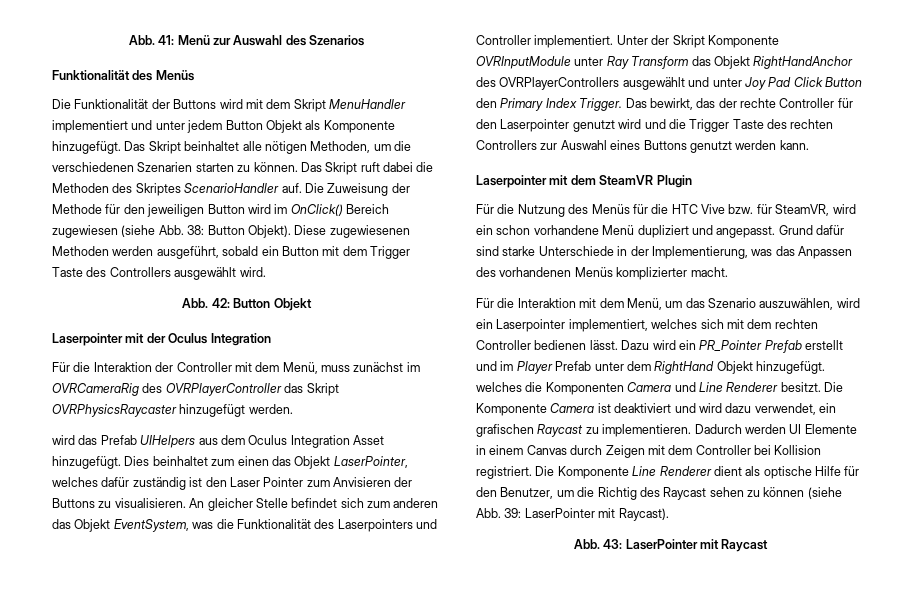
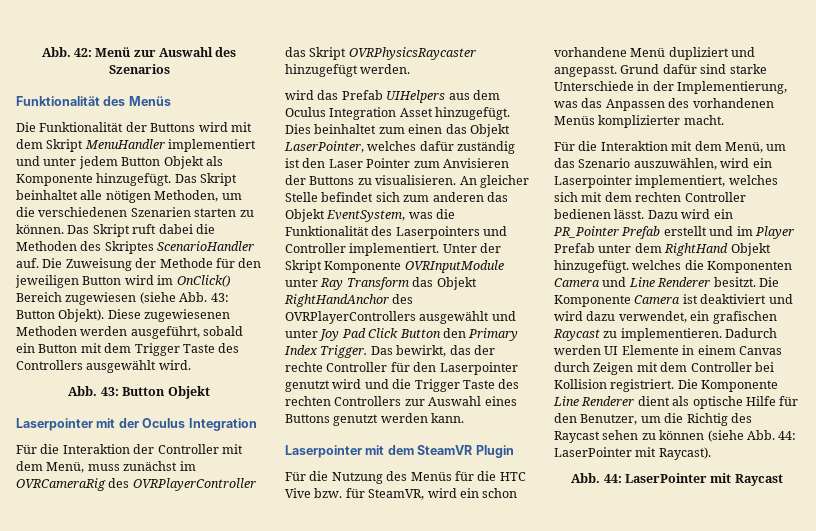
[128,35,175,45] Abb. 41: -> [41,47,92,57] Abb. 42:
[187,225,205,235] 38: -> [210,293,229,302] 43:
[211,298,230,308] 42: -> [100,387,119,396] 43:
[504,508,522,518] 39: -> [778,431,797,440] 44:
[603,539,623,549] 43: -> [603,474,622,483] 44:

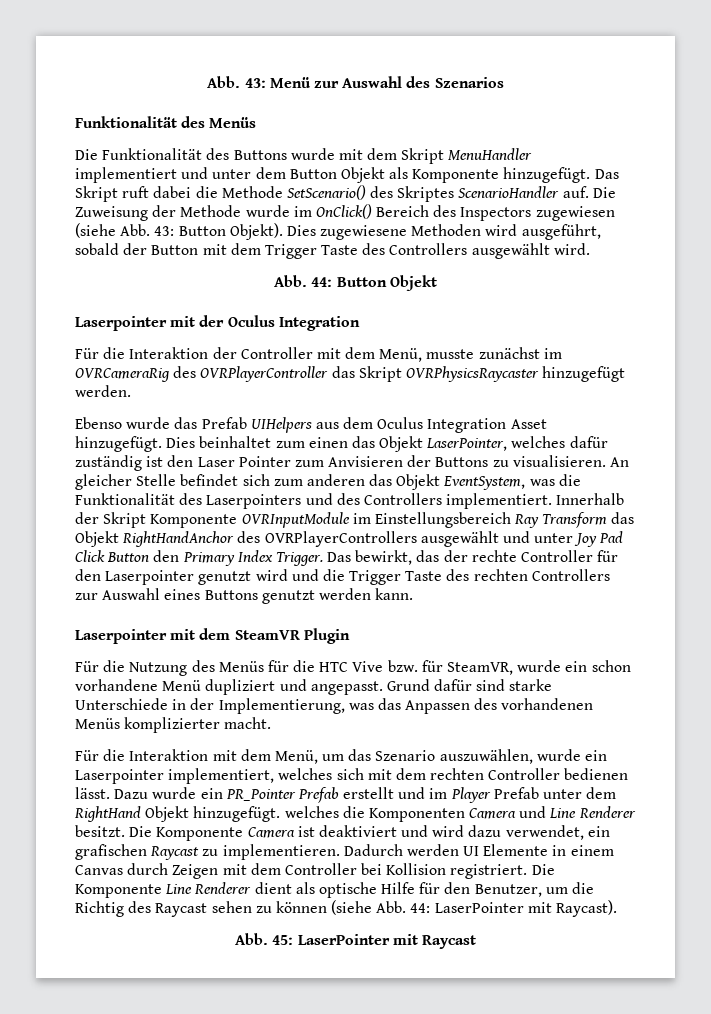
[41,47,92,57] Abb. 42: -> [207,76,266,88] Abb. 43:
[125,122,228,132] der Buttons wird -> [206,148,335,160] des Buttons wurde
[78,156,118,169] jedem -> [255,167,286,179] dem
[16,190,242,203] [16,207,254,217] [16,224,130,237] beinhaltet alle nötigen Methoden, um die verschiedenen Szenarien starten zu können. Das Skript -> (118, 194) none
[16,241,77,251] Methoden -> [221,185,366,200] Methode SetScenario()
[215,258,262,268] [15,275,154,288] für den jeweiligen Button wird -> [245,205,290,217] wurde
(62, 297) none -> [433,205,532,221] des Inspectors
[107,309,231,322] [16,326,128,336] Diese zugewiesenen Methoden werden -> [286,224,518,240] Dies zugewiesene Methoden wird
[16,343,35,353] ein -> [123,243,148,255] der
[100,387,119,396] 43: -> [311,277,333,287] 44:
[87,464,120,471] muss -> [426,349,475,359] musste
[285,90,314,100] wird -> [75,417,171,429] Ebenso wurde
[285,243,477,256] Controller implementiert. Unter -> [336,493,625,509] des Controllers implementiert. Innerhalb
[285,278,318,287] unter -> [352,512,511,528] im Einstellungsbereich
[427,488,457,498] wird -> [517,660,562,672] wurde
[720,158,750,168] wird -> [536,749,581,761] wurde
[681,209,711,219] wird -> [152,787,197,799] wurde
[603,474,622,483] 44: -> [272,935,294,945] 45:

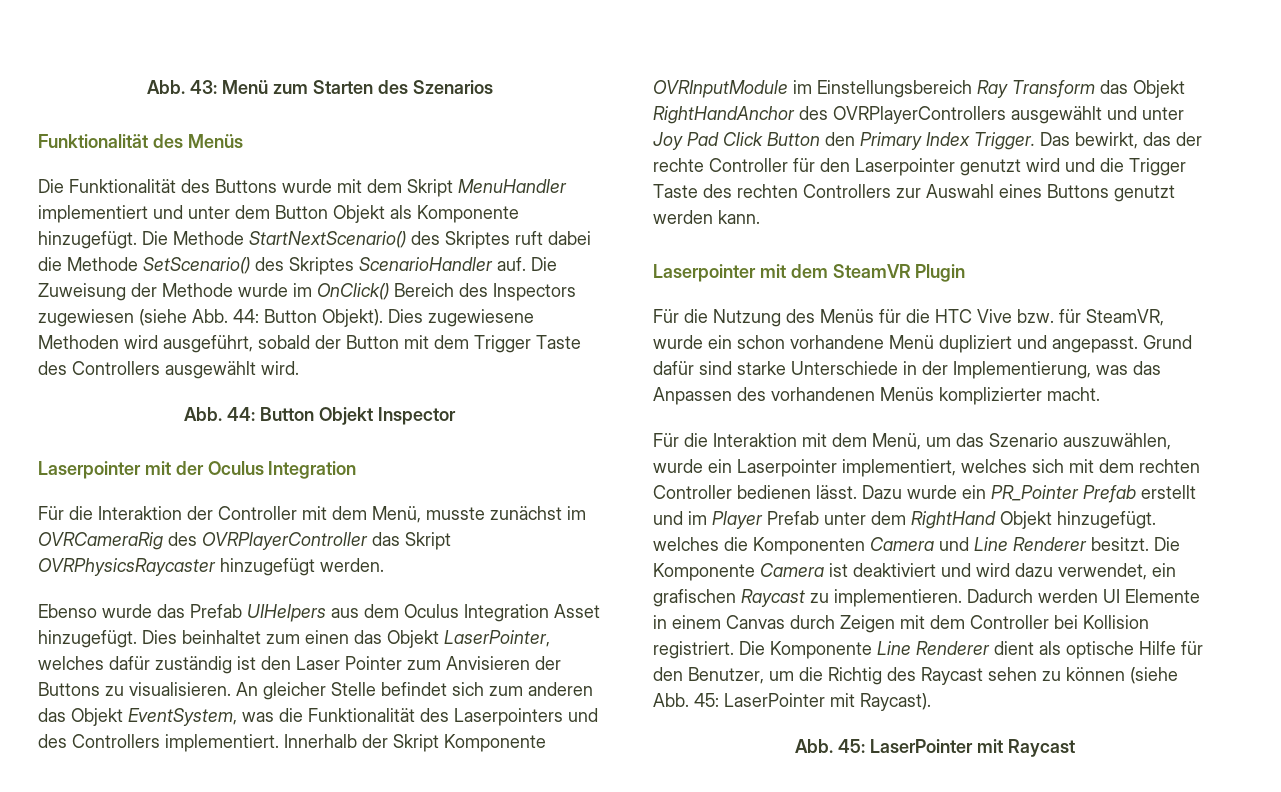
[314,76,403,88] zur Auswahl -> [272,80,373,94] zum Starten
[594,169,619,179] [75,186,118,202] Das Skript -> [142,231,510,249] Die Methode StartNextScenario() des Skriptes
[154,226,175,236] 43: -> [233,309,259,323] 44:
(437, 283) none -> [378,407,456,425] Inspector
[410,903,431,913] 44: -> [694,693,719,707] 45:

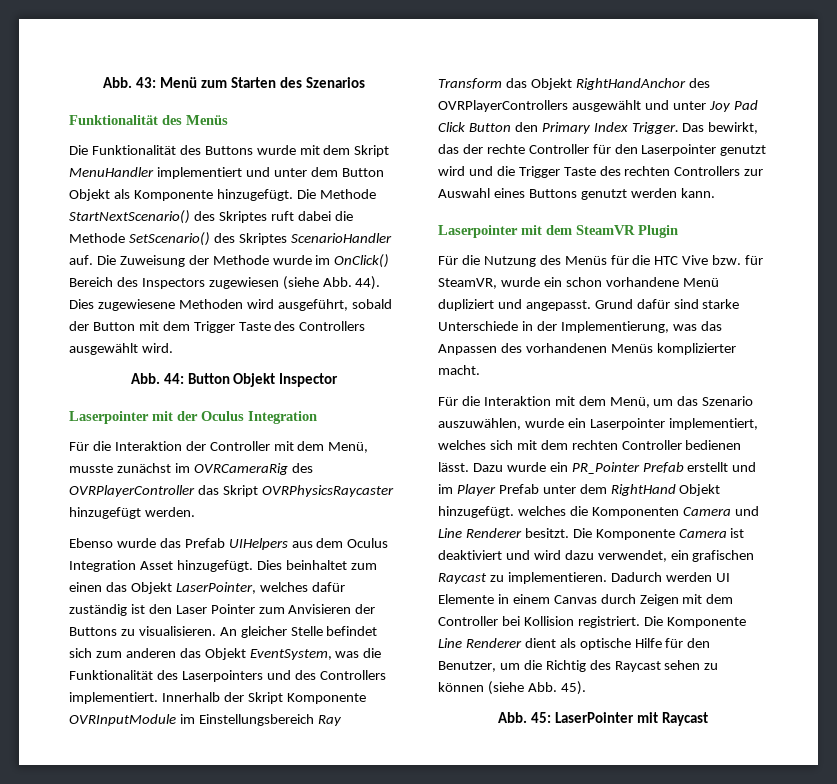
[233,309,383,327] 44: Button Objekt). -> [355,276,381,290] 44).
[694,693,931,711] 45: LaserPointer mit Raycast). -> [560,681,586,695] 45).

